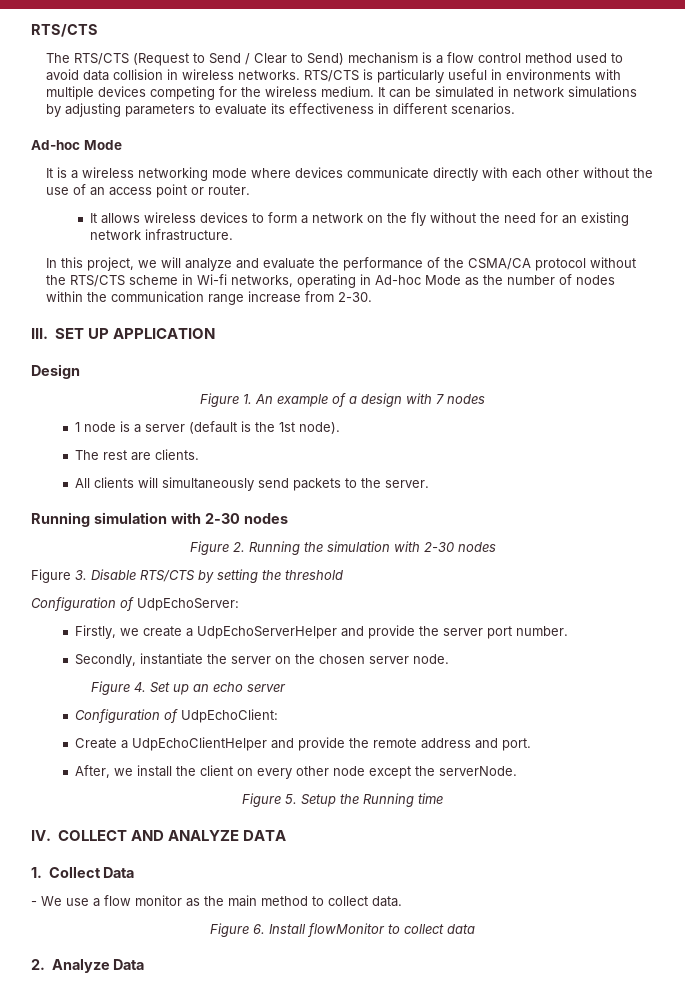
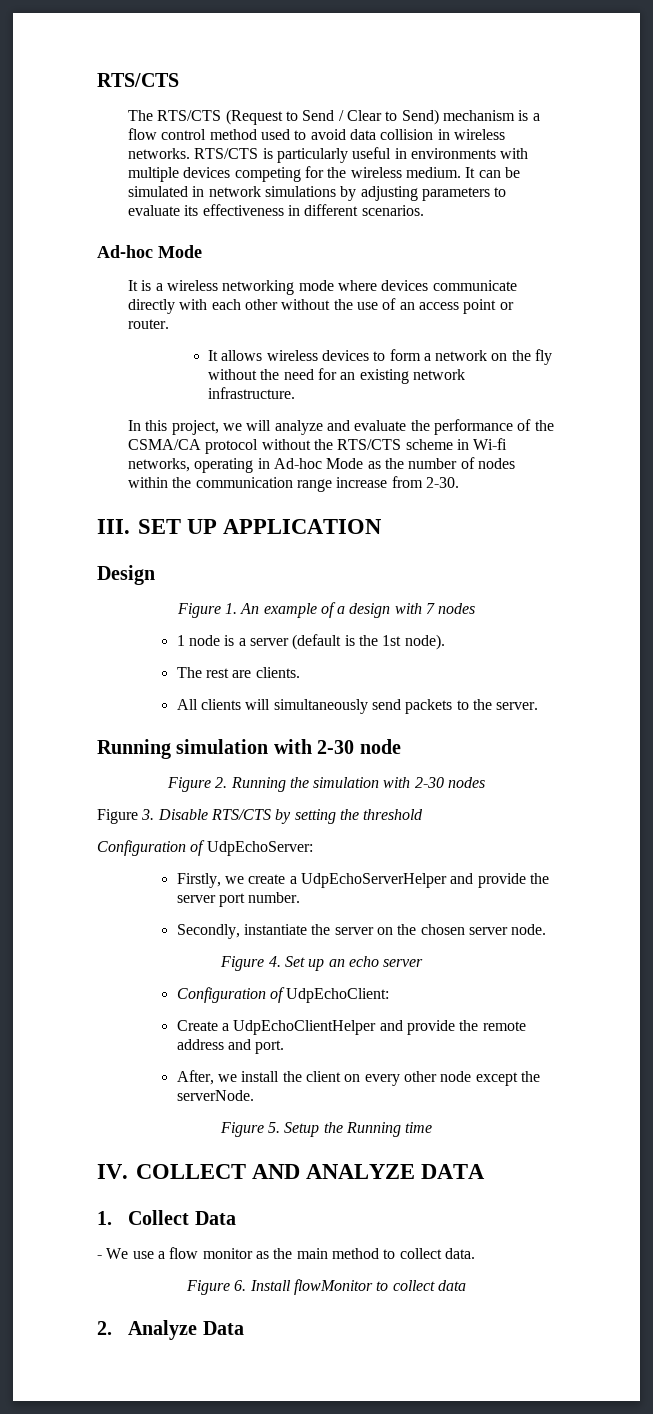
[243,513,288,524] nodes -> [359,739,401,754] node

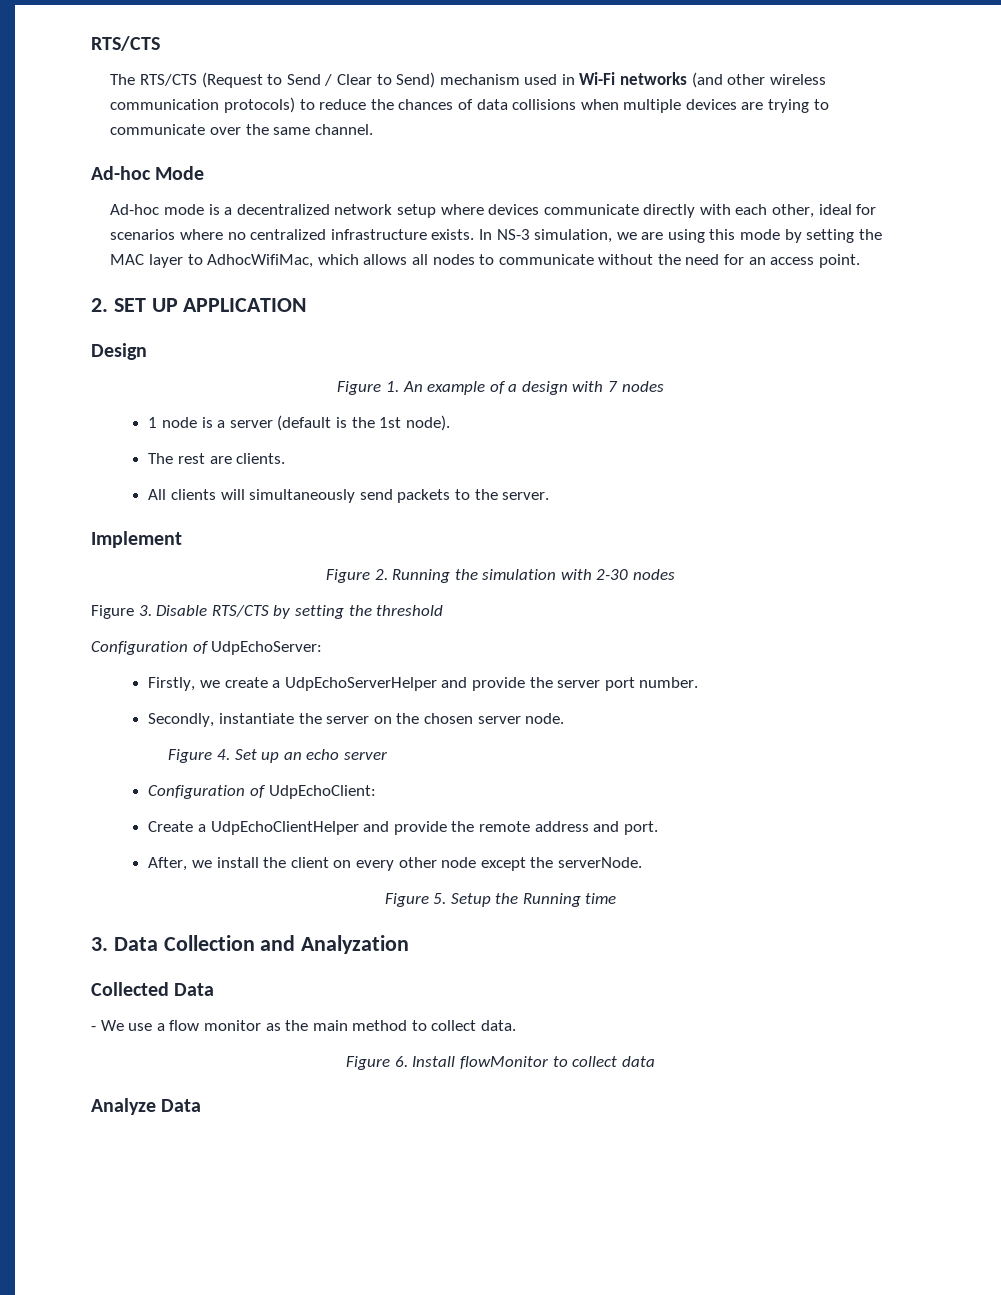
[518,110,540,121] [128,128,505,140] [128,147,529,163] [128,166,520,182] [128,186,507,201] [128,204,424,216] [97,245,202,258] [128,280,334,295] is a flow control method used to avoid data collision in wireless networks. RTS/CTS is particularly useful in environments with multiple devices competing for the wireless medium. It can be simulated in network simulations by adjusting parameters to evaluate its effectiveness in different scenarios. // Ad-hoc Mode // It is a wireless networking mode -> [524,72,826,88] [110,97,829,113] [110,124,373,135] [91,166,205,180] [110,204,436,218] used in Wi-Fi networks (and other wireless communication protocols) to reduce the chances of data collisions when multiple devices are trying to communicate over the same channel. // Ad-hoc Mode // Ad-hoc mode is a decentralized network setup
[245,298,514,314] [128,319,170,329] [207,349,553,365] other without the use of an access point or router. // It allows wireless devices to form a network on the fly -> [772,204,877,218] [110,229,882,243] [110,254,594,268] other, ideal for scenarios where no centralized infrastructure exists. In NS-3 simulation, we are using this mode by setting the MAC layer to AdhocWifiMac, which allows all nodes to communicate
[359,369,465,384] [207,387,295,399] [128,419,554,435] [128,438,508,454] [128,457,515,473] [128,476,460,492] [97,519,130,534] existing network infrastructure. // In this project, we will analyze and evaluate the performance of the CSMA/CA protocol without the RTS/CTS scheme in Wi-fi networks, operating in Ad-hoc Mode as the number of nodes within the communication range increase from 2-30. // III. -> [770,254,860,268] [91,298,108,312] access point. // 2.
[97,739,401,759] Running simulation with 2-30 node -> [91,531,182,548] Implement
[97,1164,486,1179] [97,1210,190,1225] IV. COLLECT AND ANALYZE DATA // 1. Collect -> [91,935,410,954] [91,982,169,996] 3. Data Collection and Analyzation // Collected
[97,1321,112,1335] 2. -> (655, 1061) none

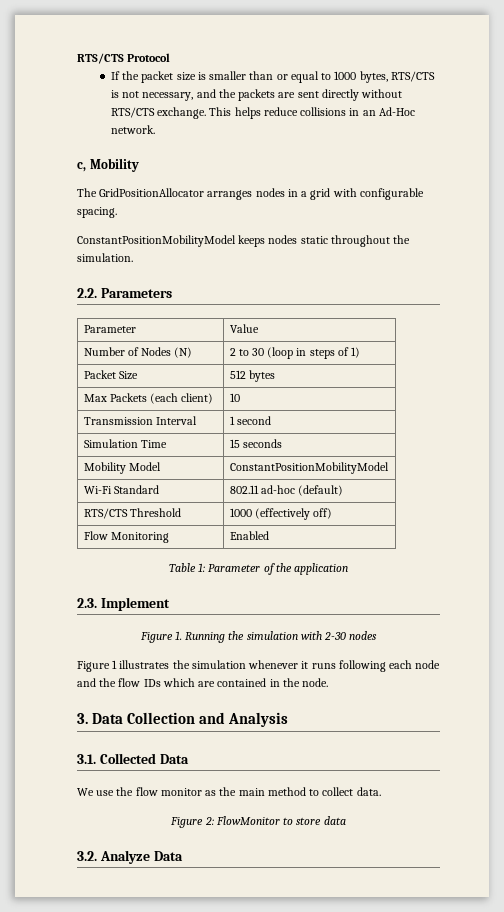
[91,36,160,51] [110,72,826,88] [110,97,829,113] [110,124,373,135] [91,166,205,180] [110,204,877,218] [110,229,882,243] [110,254,860,268] [91,298,307,312] [91,343,147,360] [337,381,664,395] [148,415,450,431] [148,453,286,464] [148,489,550,503] [91,531,182,548] [325,569,388,583] RTS/CTS // The RTS/CTS (Request to Send / Clear to Send) mechanism used in Wi-Fi networks (and other wireless communication protocols) to reduce the chances of data collisions when multiple devices are trying to communicate over the same channel. // Ad-hoc Mode // Ad-hoc mode is a decentralized network setup where devices communicate directly with each other, ideal for scenarios where no centralized infrastructure exists. In NS-3 simulation, we are using this mode by setting the MAC layer to AdhocWifiMac, which allows all nodes to communicate without the need for an access point. // 2. SET UP APPLICATION // Design // Figure 1. An example of a design with 7 nodes // 1 node is a server (default is the 1st node). // The rest are clients. // All clients will simultaneously send packets to the server. // Implement // Figure 2. -> [77,53,171,64] [110,71,435,83] [110,89,403,101] [110,107,415,119] [110,125,155,134] [77,158,139,172] [77,188,424,200] [77,207,117,218] [77,235,411,247] [77,253,133,262] [77,288,172,298] [83,325,136,333] [229,324,259,333] [83,347,193,358] [229,347,361,359] [83,370,138,380] [229,370,275,382] [83,393,214,404] [229,393,240,402] [83,416,197,425] [229,416,271,425] [83,439,167,448] [229,439,282,448] [83,462,161,474] [229,462,389,474] [83,485,159,494] [229,485,343,496] [83,508,181,519] [229,508,332,520] [83,531,169,543] [229,531,269,540] [168,563,349,575] [77,597,170,611] [139,631,182,643] RTS/CTS Protocol // If the packet size is smaller than or equal to 1000 bytes, RTS/CTS is not necessary, and the packets are sent directly without RTS/CTS exchange. This helps reduce collisions in an Ad-Hoc network. // c, Mobility // The GridPositionAllocator arranges nodes in a grid with configurable spacing. // ConstantPositionMobilityModel keeps nodes static throughout the simulation. // 2.2. Parameters // Parameter | Value // Number of Nodes (N) | 2 to 30 (loop in steps of 1) // Packet Size | 512 bytes // Max Packets (each client) | 10 // Transmission Interval | 1 second // Simulation Time | 15 seconds // Mobility Model | ConstantPositionMobilityModel // Wi-Fi Standard | 802.11 ad-hoc (default) // RTS/CTS Threshold | 1000 (effectively off) // Flow Monitoring | Enabled // Table 1: Parameter of the application // 2.3. Implement // Figure 1.
[138,605,444,619] [91,641,323,655] [148,677,699,691] [148,713,565,727] [168,749,388,763] [148,785,376,799] [148,821,658,835] [148,857,642,871] [384,893,617,907] 3. Disable RTS/CTS by setting the threshold // Configuration of UdpEchoServer: // Firstly, we create a UdpEchoServerHelper and provide the server port number. // Secondly, instantiate the server on the chosen server node. // Figure 4. Set up an echo server // Configuration of UdpEchoClient: // Create a UdpEchoClientHelper and provide the remote address and port. // After, we install the client on every other node except the serverNode. // Figure 5. Setup the Running time -> [112,660,441,672] [77,678,329,687] 1 illustrates the simulation whenever it runs following each node and the flow IDs which are contained in the node.
[301,935,410,954] Analyzation // -> [228,712,289,727] [77,754,96,764] Analysis // 3.1.
[91,1026,96,1031] - -> (189, 759) none
[156,1023,165,1031] a -> [116,787,134,796] the
[394,1056,618,1069] 6. Install flowMonitor to collect -> [204,816,322,825] 2: FlowMonitor to store
(655, 1061) none -> [77,851,97,861] 3.2.

